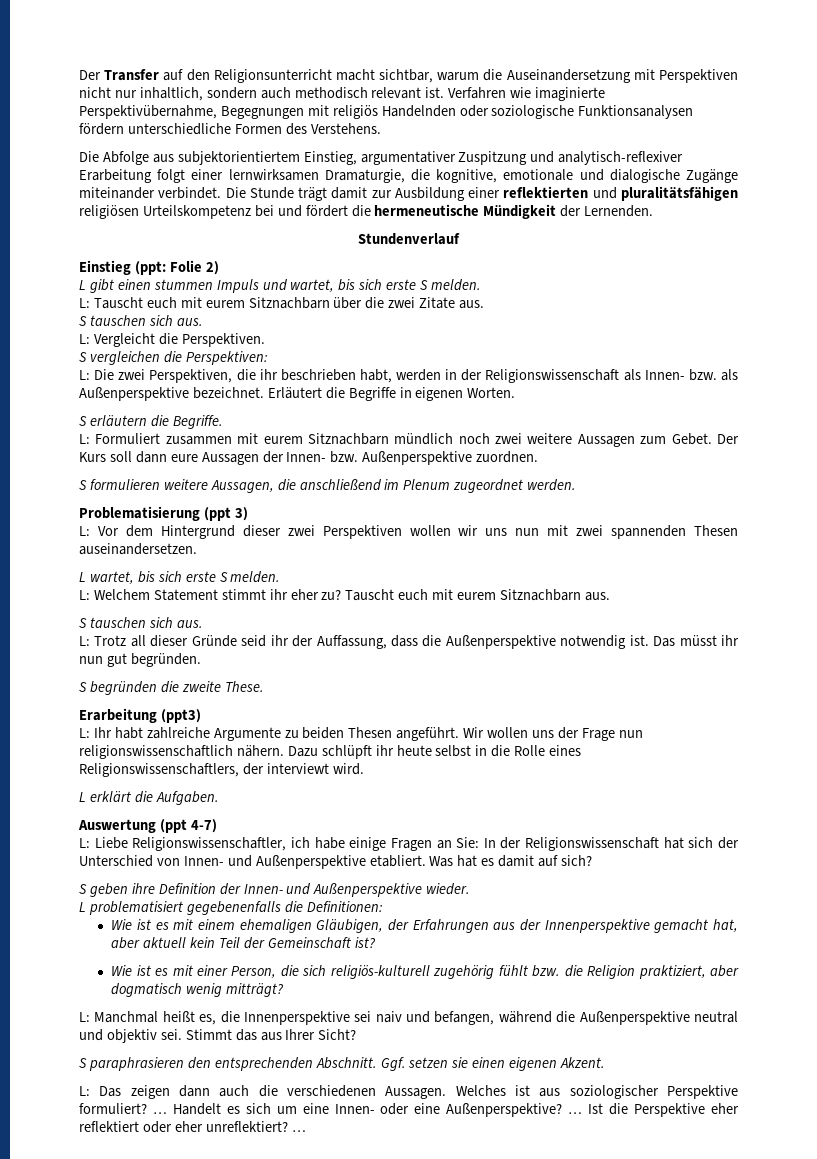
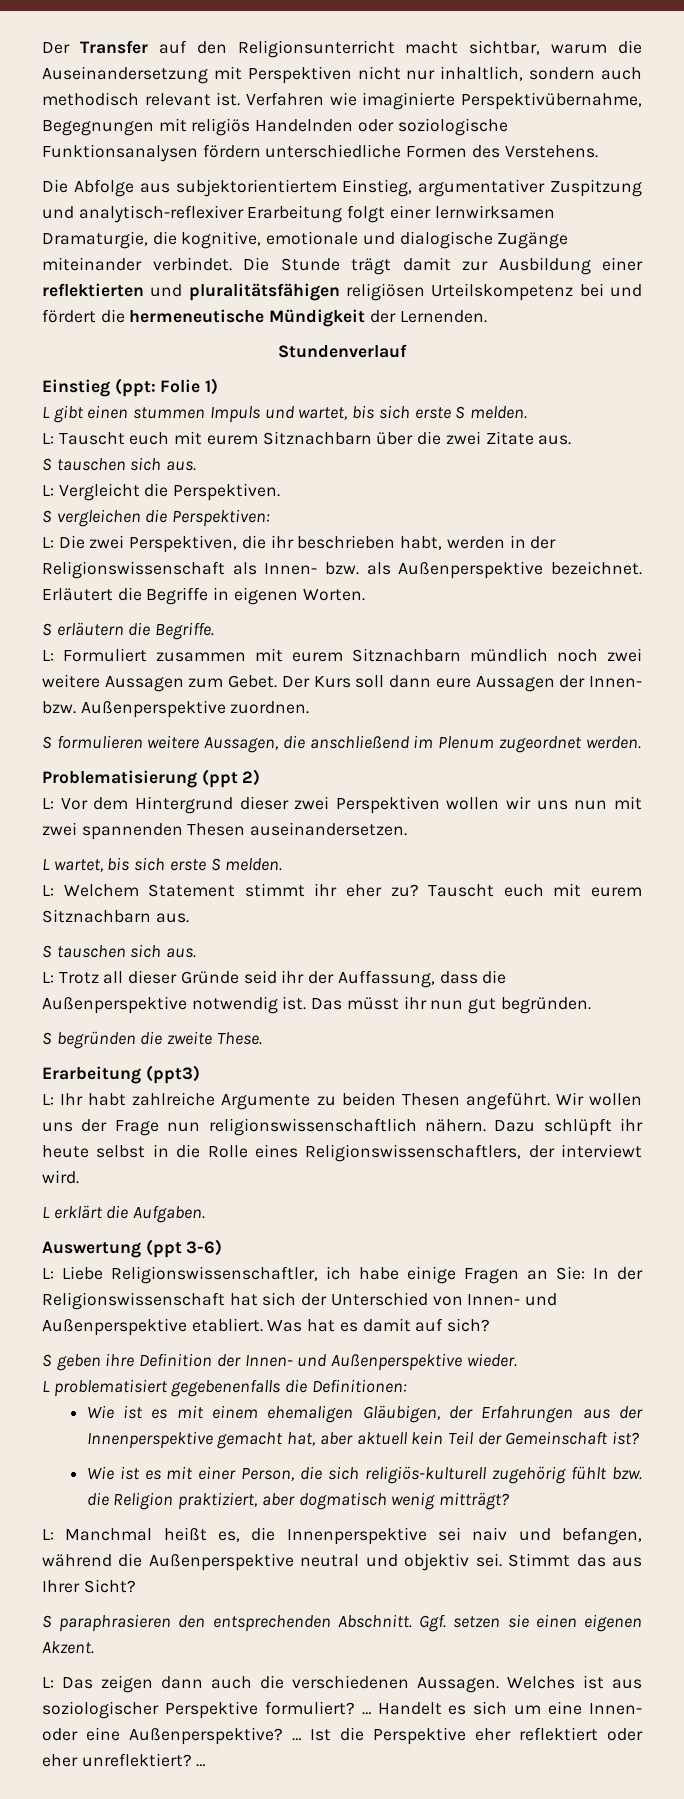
[205,261,219,275] 2) -> [205,378,219,395] 1)
[234,507,248,521] 3) -> [242,769,261,786] 2)
[190,819,217,833] 4-7) -> [186,1239,223,1256] 3-6)

